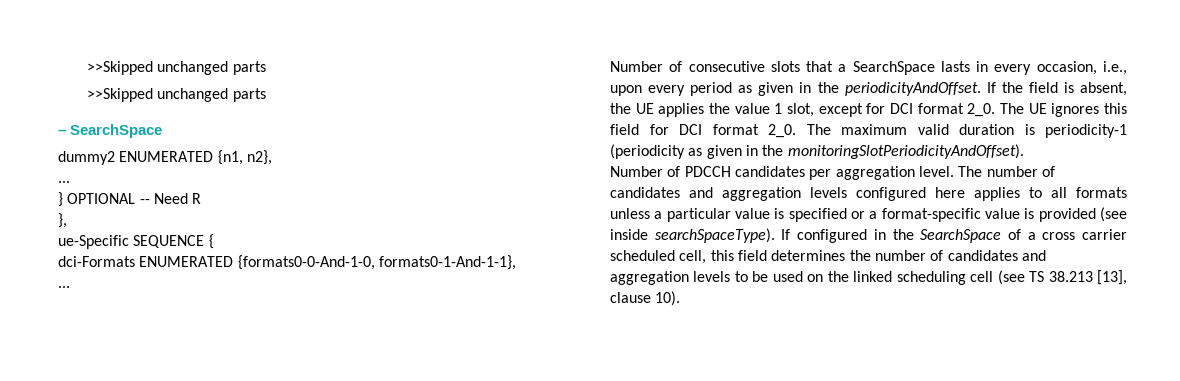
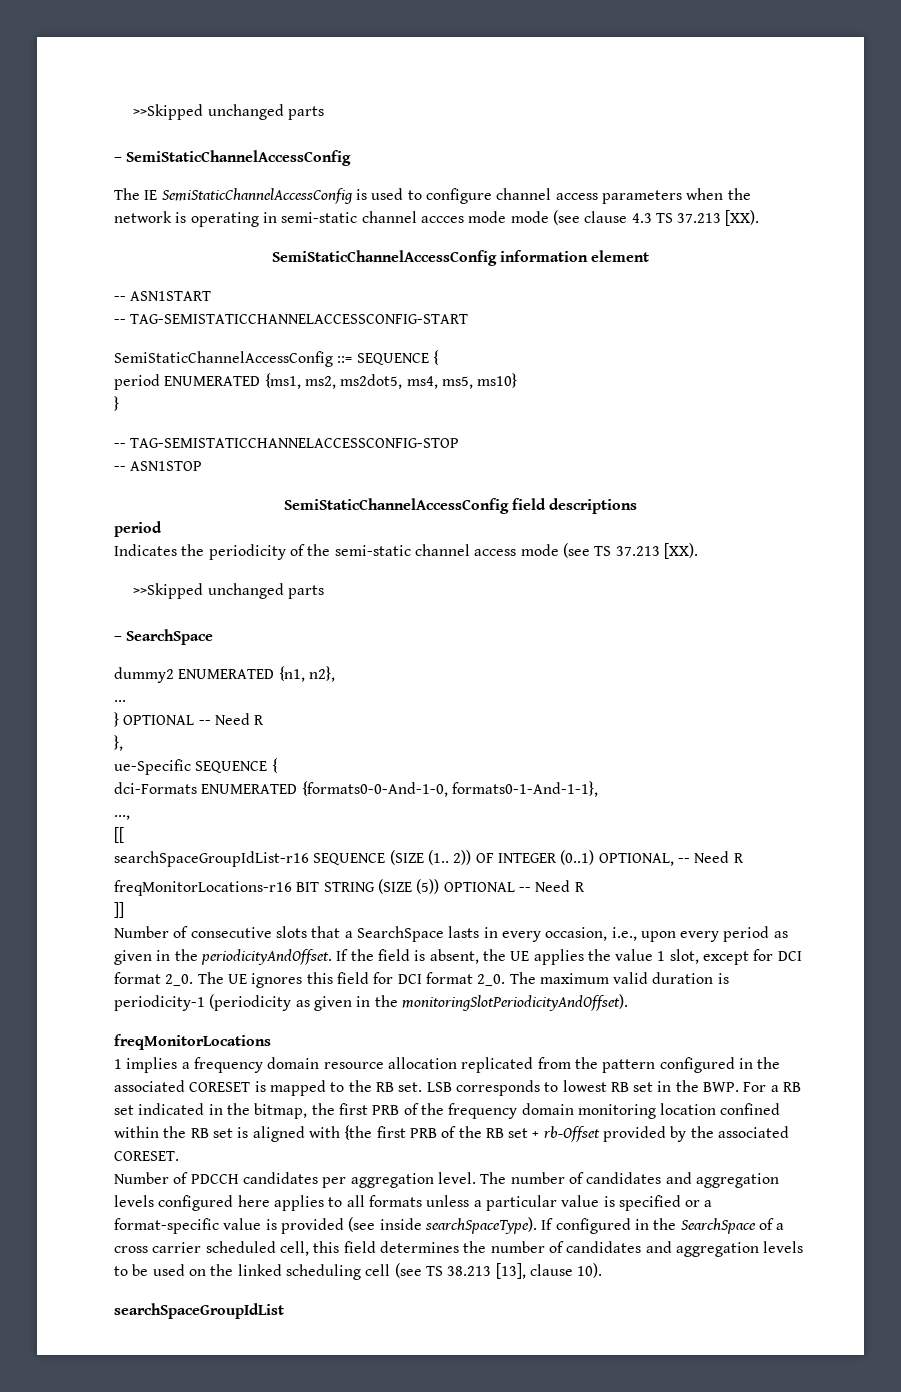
[87,61,266,75] >>Skipped unchanged parts -> [133,104,324,120] [114,150,352,166] [114,188,751,204] [114,210,760,227] [271,250,650,266] [114,291,212,301] [114,314,469,324] [114,350,439,367] [114,373,518,390] [114,396,119,411] [114,438,460,448] [114,461,203,471] [283,498,638,514] [114,521,162,537] [114,543,698,560] >>Skipped unchanged parts // – SemiStaticChannelAccessConfig // The IE SemiStaticChannelAccessConfig is used to configure channel access parameters when the network is operating in semi-static channel accces mode mode (see clause 4.3 TS 37.213 [XX). // SemiStaticChannelAccessConfig information element // -- ASN1START // -- TAG-SEMISTATICCHANNELACCESSCONFIG-START // SemiStaticChannelAccessConfig ::= SEQUENCE { // period ENUMERATED {ms1, ms2, ms2dot5, ms4, ms5, ms10} // } // -- TAG-SEMISTATICCHANNELACCESSCONFIG-STOP // -- ASN1STOP // SemiStaticChannelAccessConfig field descriptions // period // Indicates the periodicity of the semi-static channel access mode (see TS 37.213 [XX).
[58,286,70,288] ... -> [114,815,130,820] [114,827,124,843] [114,850,744,867] [114,879,585,896] [114,902,124,918] ..., // [[ // searchSpaceGroupIdList-r16 SEQUENCE (SIZE (1.. 2)) OF INTEGER (0..1) OPTIONAL, -- Need R // freqMonitorLocations-r16 BIT STRING (SIZE (5)) OPTIONAL -- Need R // ]]
(1024, 151) none -> [114,1034,271,1050] [114,1057,781,1073] [114,1080,802,1096] [114,1103,781,1119] [114,1125,790,1142] [114,1151,179,1161] // freqMonitorLocations // 1 implies a frequency domain resource allocation replicated from the pattern configured in the associated CORESET is mapped to the RB set. LSB corresponds to lowest RB set in the BWP. For a RB set indicated in the bitmap, the first PRB of the frequency domain monitoring location confined within the RB set is aligned with {the first PRB of the RB set + rb-Offset provided by the associated CORESET.
(681, 298) none -> [114,1303,284,1319] // searchSpaceGroupIdList

